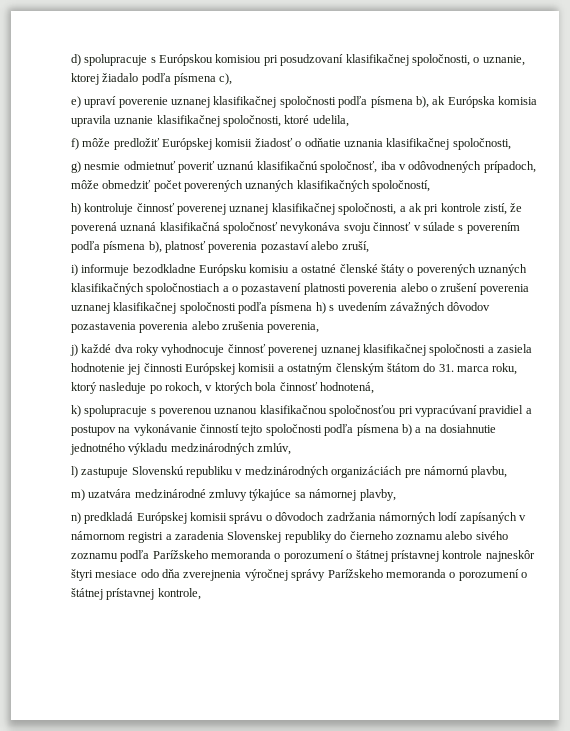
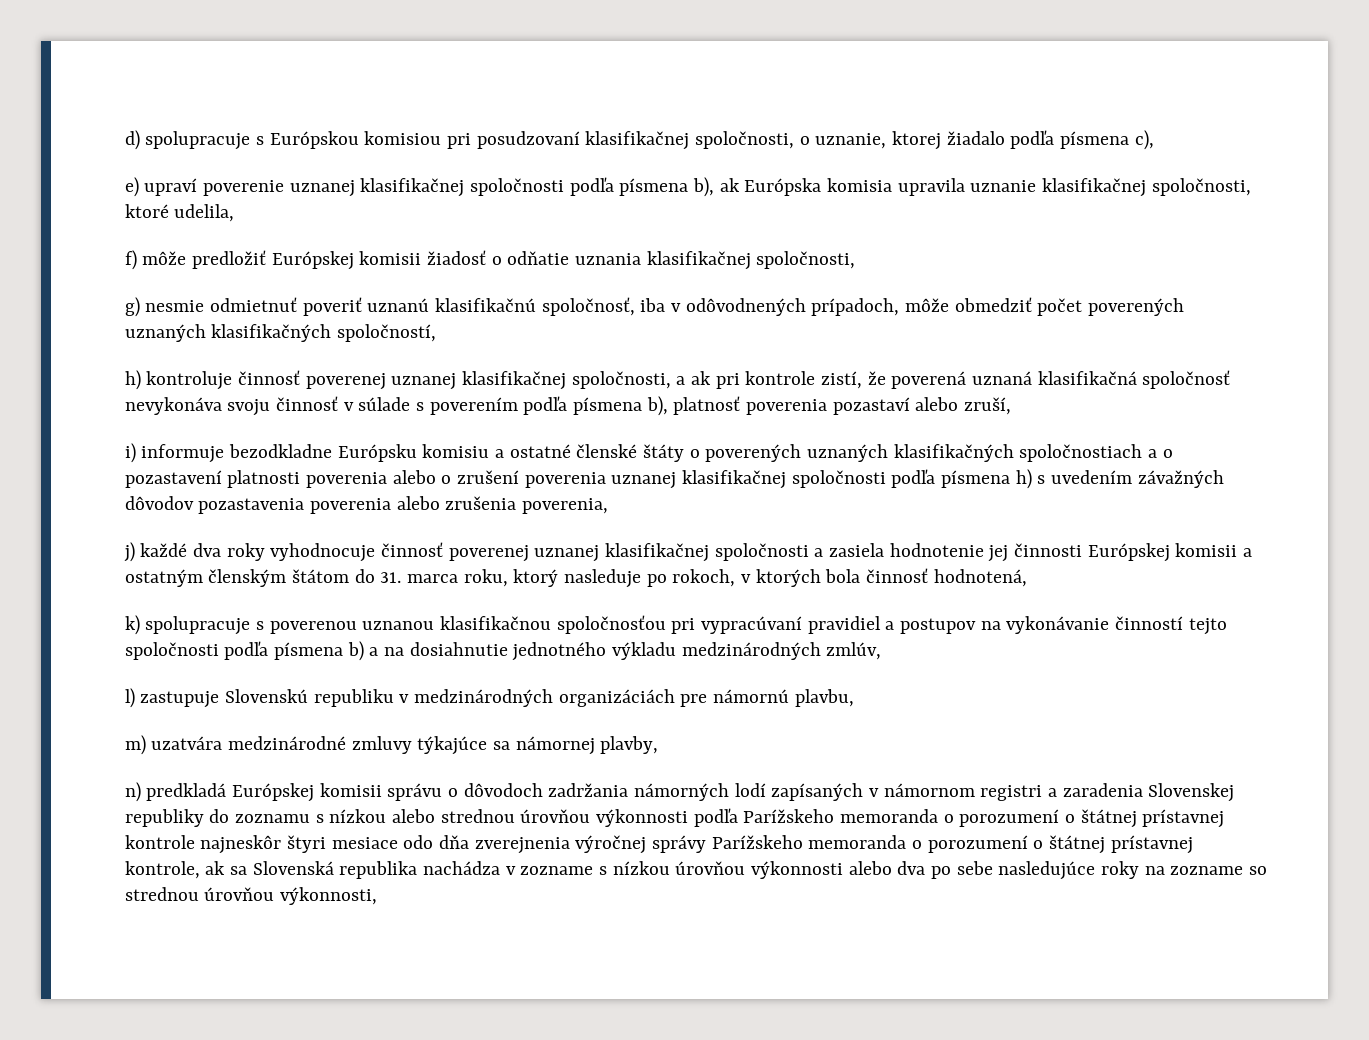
[349,531,508,540] [70,553,118,559] čierneho zoznamu alebo sivého zoznamu -> [235,809,689,827] zoznamu s nízkou alebo strednou úrovňou výkonnosti
(201, 594) none -> [205,861,1268,880] [124,887,378,905] ak sa Slovenská republika nachádza v zozname s nízkou úrovňou výkonnosti alebo dva po sebe nasledujúce roky na zozname so strednou úrovňou výkonnosti,

